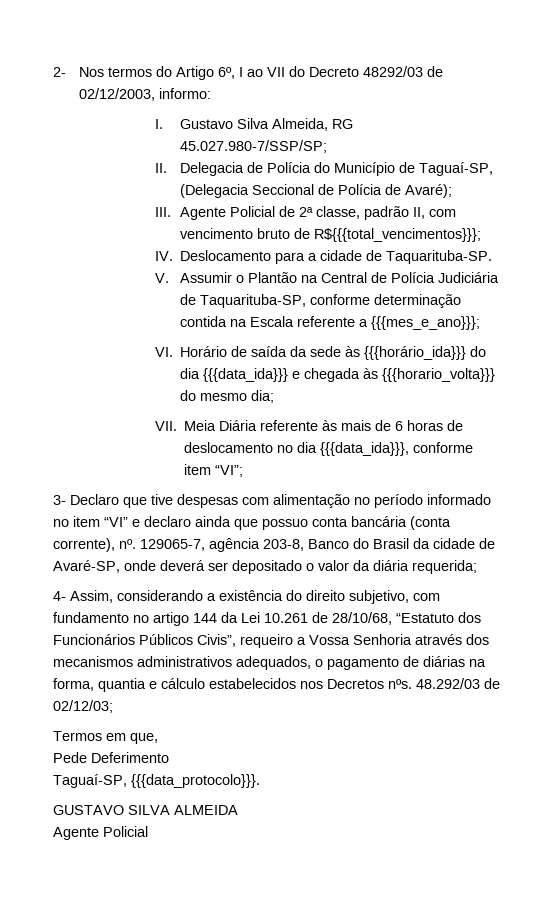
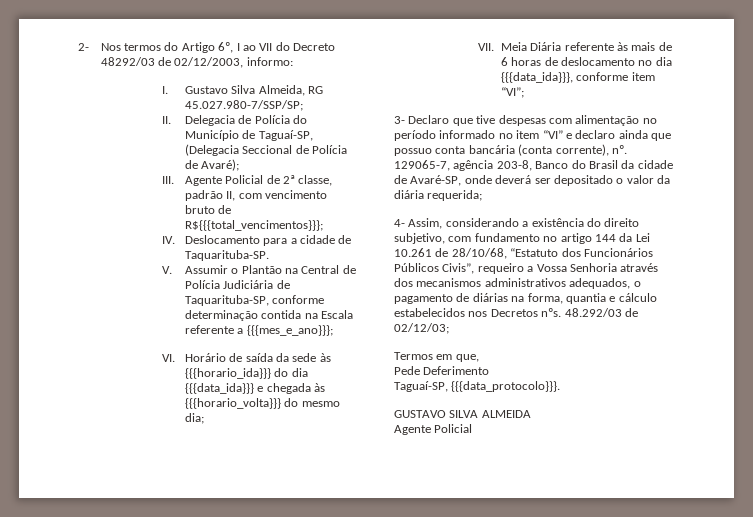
[364,346,467,360] {{{horário_ida}}} -> [184,368,271,379] {{{horario_ida}}}

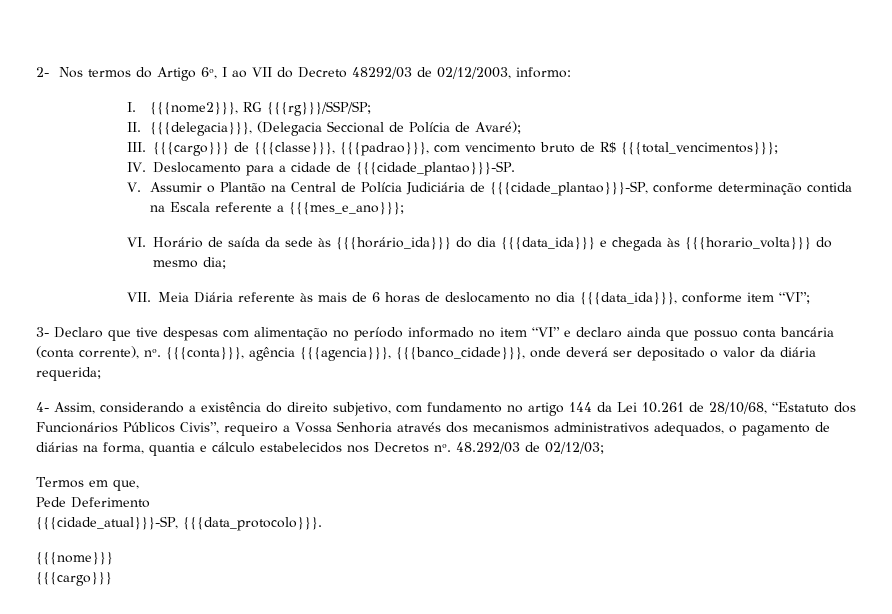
[184,85,324,96] [184,100,303,111] [162,115,308,126] [184,130,313,141] Gustavo Silva Almeida, RG 45.027.980-7/SSP/SP; // II. Delegacia de Polícia do Município de Taguaí-SP, -> [149,101,371,116] [126,122,252,136] {{{nome2}}}, RG {{{rg}}}/SSP/SP; // II. {{{delegacia}}},
[184,175,333,186] [184,190,236,201] Agente Policial de 2ª classe, padrão II, -> [152,142,429,156] {{{cargo}}} de {{{classe}}}, {{{padrao}}},
[184,220,323,231] R${{{total_vencimentos}}}; -> [599,142,778,155] R$ {{{total_vencimentos}}};
[184,250,269,261] Taquarituba-SP. -> [355,161,515,176] {{{cidade_plantao}}}-SP.
[184,295,269,306] Taquarituba-SP, -> [489,181,648,196] {{{cidade_plantao}}}-SP,
[184,368,271,379] {{{horario_ida}}} -> [335,237,451,250] {{{horário_ida}}}
[394,160,673,171] [394,175,462,186] 129065-7, agência 203-8, Banco do Brasil da cidade de Avaré-SP, -> [166,347,525,361] {{{conta}}}, agência {{{agencia}}}, {{{banco_cidade}}},
[541,308,562,317] nºs. -> [434,444,451,452] nº.
[394,381,448,392] Taguaí-SP, -> [36,516,178,530] {{{cidade_atual}}}-SP,
[394,410,531,418] [394,424,473,435] GUSTAVO SILVA ALMEIDA // Agente Policial -> [36,552,113,565] [36,572,112,586] {{{nome}}} // {{{cargo}}}

